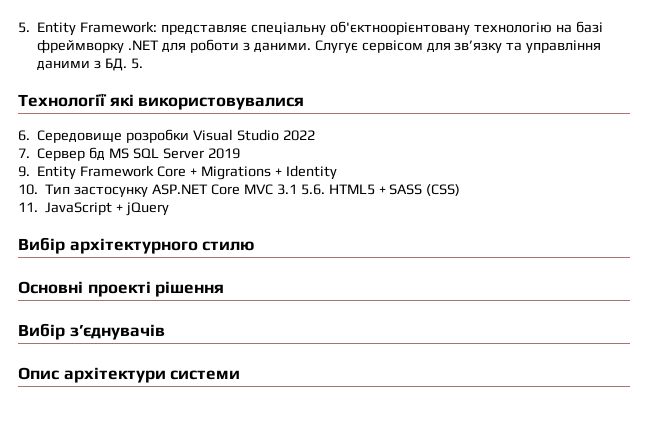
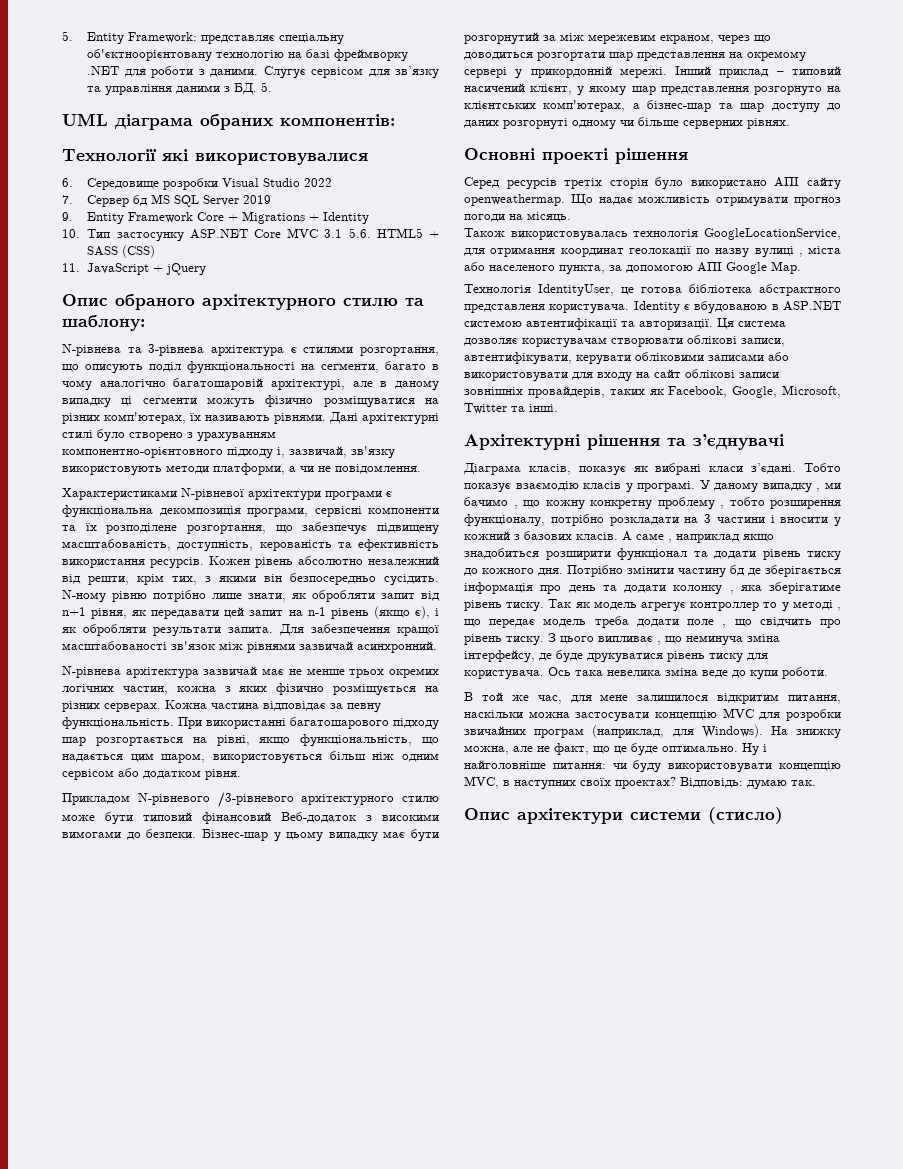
(143, 63) none -> [62,113,395,130] // UML діаграма обраних компонентів:
[18,237,256,254] [18,281,225,297] [18,323,165,340] Вибір архітектурного стилю // Основні проекті рішення // Вибір з’єднувачів -> [62,294,424,310] [62,315,145,331] [62,344,439,357] [62,361,439,374] [62,378,440,391] [62,395,439,408] [62,412,439,425] [62,429,276,442] [62,446,395,459] [62,463,421,476] [62,488,392,501] [62,505,439,518] [62,522,439,535] [62,539,439,552] [62,556,439,569] [62,573,439,586] [62,590,440,603] [62,606,439,619] [62,624,439,637] [62,641,437,653] [62,666,440,679] [62,683,439,696] [62,700,381,713] [62,717,439,730] [62,734,439,747] [62,751,440,764] [62,768,241,780] [62,792,439,808] [62,812,439,825] [62,829,439,842] [464,32,771,45] [464,51,806,62] [464,66,841,79] [464,83,841,96] [464,100,841,113] [464,117,790,130] [464,148,688,164] [464,177,841,190] [464,194,841,207] [464,212,571,222] [464,228,841,241] [464,246,841,258] [464,261,801,275] [464,284,841,296] [464,301,841,314] [464,318,786,330] [464,335,785,348] [464,352,789,365] [464,369,779,382] [464,385,841,398] [464,403,558,414] [464,434,784,450] [463,463,841,476] [464,480,841,493] [464,497,841,510] [464,514,841,527] [464,531,774,543] [464,548,841,561] [464,565,841,578] [464,582,841,595] [464,599,841,612] [464,616,841,628] [464,633,780,646] [464,650,768,663] [464,667,828,680] [464,692,841,704] [464,708,841,722] [464,725,841,739] [464,743,767,756] [464,760,841,773] [464,776,816,790] Опис обраного архітектурного стилю та шаблону: // N-рівнева та 3-рівнева архітектура є стилями розгортання, що описують поділ функціональності на сегменти, багато в чому аналогічно багатошаровій архітектурі, але в даному випадку ці сегменти можуть фізично розміщуватися на різних комп'ютерах, їх називають рівнями. Дані архітектурні стилі було створено з урахуванням компонентно-орієнтовного підходу і, зазвичай, зв'язку використовують методи платформи, а чи не повідомлення. // Характеристиками N-рівневої архітектури програми є функціональна декомпозиція програми, сервісні компоненти та їх розподілене розгортання, що забезпечує підвищену масштабованість, доступність, керованість та ефективність використання ресурсів. Кожен рівень абсолютно незалежний від решти, крім тих, з якими він безпосередньо сусідить. N-ному рівню потрібно лише знати, як обробляти запит від n+1 рівня, як передавати цей запит на n-1 рівень (якщо є), і як обробляти результати запита. Для забезпечення кращої масштабованості зв'язок між рівнями зазвичай асинхронний. // N-рівнева архітектура зазвичай має не менше трьох окремих логічних частин, кожна з яких фізично розміщується на різних серверах. Кожна частина відповідає за певну функціональність. При використанні багатошарового підходу шар розгортається на рівні, якщо функціональність, що надається цим шаром, використовується більш ніж одним сервісом або додатком рівня. // Прикладом N-рівневого /3-рівневого архітектурного стилю може бути типовий фінансовий Веб-додаток з високими вимогами до безпеки. Бізнес-шар у цьому випадку має бути розгорнутий за між мережевим екраном, через що доводиться розгортати шар представлення на окремому сервері у прикордонній мережі. Інший приклад – типовий насичений клієнт, у якому шар представлення розгорнуто на клієнтських комп'ютерах, а бізнес-шар та шар доступу до даних розгорнуті одному чи більше серверних рівнях. // Основні проекті рішення // Серед ресурсів третіх сторін було використано АПІ сайту openweathermap. Що надає можливість отримувати прогноз погоди на місяць. // Також використовувалась технологія GoogleLocationService, для отримання координат геолокації по назву вулиці , міста або населеного пункта, за допомогою АПІ Google Map. // Технологія IdentityUser, це готова бібліотека абстрактного представленя користувача. Identity є вбудованою в ASP.NET системою автентифікації та авторизації. Ця система дозволяє користувачам створювати облікові записи, автентифікувати, керувати обліковими записами або використовувати для входу на сайт облікові записи зовнішніх провайдерів, таких як Facebook, Google, Microsoft, Twitter та інші. // Архітектурні рішення та з’єднувачі // Діаграма класів, показує як вибрані класи з’єдані. Тобто показує взаємодію класів у програмі. У даному випадку , ми бачимо , що кожну конкретну проблему , тобто розширення функціоналу, потрібно розкладати на 3 частини і вносити у кожний з базових класів. А саме , наприклад якщо знадобиться розширити функціонал та додати рівень тиску до кожного дня. Потрібно змінити частину бд де зберігається інформація про день та додати колонку , яка зберігатиме рівень тиску. Так як модель агрегує контроллер то у методі , що передає модель треба додати поле , що свідчить про рівень тиску. З цього випливає , що неминуча зміна інтерфейсу, де буде друкуватися рівень тиску для користувача. Ось така невелика зміна веде до купи роботи. // В той же час, для мене залишилося відкритим питання, наскільки можна застосувати концепцію MVC для розробки звичайних програм (наприклад, для Windows). На знижку можна, але не факт, що це буде оптимально. Ну і найголовніше питання: чи буду використовувати концепцію MVC, в наступних своїх проектах? Відповідь: думаю так.
(241, 375) none -> [708,807,783,824] (стисло)

